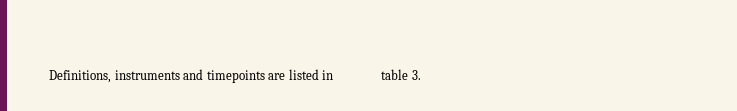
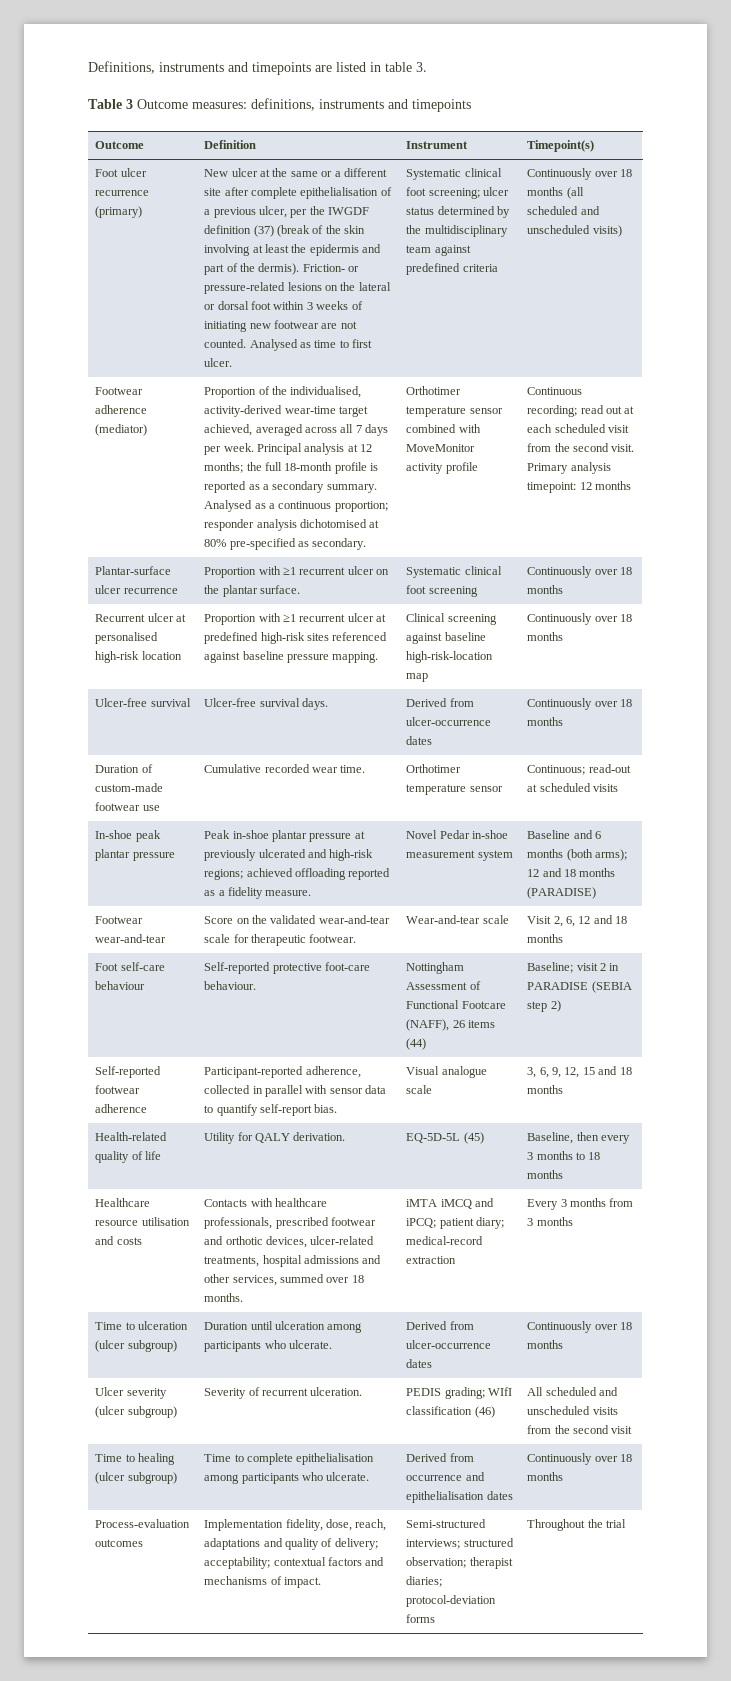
(421, 75) none -> [88,98,471,112] [95,141,145,149] [204,140,257,149] [406,141,469,149] [527,140,595,152] [95,168,147,177] [95,190,150,196] [95,206,143,218] [204,168,387,177] [204,187,392,199] [204,206,370,218] [204,225,366,237] [204,244,382,256] [204,263,360,275] [204,282,391,294] [204,301,363,310] [204,320,357,332] [204,339,373,351] [204,358,233,367] [406,168,502,180] [406,187,510,199] [406,206,511,218] [406,225,508,237] [406,245,471,256] [406,263,498,275] [527,168,633,180] [527,187,584,199] [527,206,600,215] [527,225,622,237] [95,387,144,395] [95,405,148,414] [95,424,148,436] [204,386,362,398] [204,405,369,417] [204,424,389,436] [204,443,373,455] [204,462,379,474] [204,481,377,493] [204,500,388,512] [204,519,380,531] [204,538,367,550] [406,386,462,395] [406,406,503,417] [406,424,481,433] [406,444,476,452] [406,462,478,474] [527,387,583,395] [527,405,635,417] [527,424,630,433] [527,443,635,452] [527,462,611,474] [527,481,632,493] [95,566,172,575] [95,585,178,594] [204,566,390,578] [204,585,301,597] [406,566,502,578] [406,585,478,597] [527,566,633,578] [527,585,564,594] [95,613,187,622] [95,632,159,644] [95,651,182,663] [204,613,387,625] [204,632,388,644] [204,651,379,663] [406,613,497,625] [406,632,486,644] [406,651,494,663] [406,673,429,682] [527,613,633,625] [527,632,564,641] [95,698,191,707] [204,698,329,710] [406,698,474,707] [406,717,492,726] [406,736,433,745] [527,698,633,710] [527,717,564,726] [95,764,153,773] [95,783,164,792] [95,802,160,811] [204,764,366,773] [406,764,462,773] [406,784,503,795] [527,764,631,775] [527,783,619,792] [95,830,161,842] [95,849,175,861] [204,830,365,842] [204,849,374,861] [204,868,391,880] [204,887,312,899] [406,830,509,839] [406,850,513,861] [527,830,602,839] [527,849,628,861] [527,868,616,877] [527,887,597,899] [95,916,144,924] [95,934,167,943] [204,915,390,924] [204,934,357,946] [406,915,509,924] [527,915,628,927] [527,934,564,943] [95,962,165,971] [95,981,146,990] [204,962,371,974] [204,981,257,990] [406,962,465,974] [406,981,481,990] [406,1000,506,1009] [406,1019,496,1031] [406,1038,427,1050] [527,962,620,973] [527,981,632,993] [527,1000,561,1012] [95,1066,162,1078] [95,1085,141,1094] [95,1104,148,1113] [204,1066,361,1078] [204,1085,387,1097] [204,1104,338,1116] [406,1066,487,1078] [406,1085,433,1094] [527,1066,632,1078] [527,1085,564,1094] [95,1132,168,1141] [95,1151,162,1163] [204,1132,346,1144] [406,1132,484,1144] [527,1132,631,1144] [527,1151,601,1160] [527,1170,564,1179] [95,1198,151,1207] [95,1217,190,1226] [95,1236,142,1245] [204,1198,328,1207] [204,1217,377,1229] [204,1236,375,1248] [204,1255,382,1267] [204,1274,364,1286] [204,1293,244,1302] [406,1198,495,1209] [406,1217,505,1229] [406,1236,484,1245] [406,1256,457,1264] [527,1198,634,1210] [527,1217,573,1226] [95,1321,189,1330] [95,1340,177,1352] [204,1321,363,1333] [204,1340,333,1352] [406,1321,474,1330] [406,1340,492,1349] [406,1359,433,1368] [527,1321,633,1333] [527,1340,564,1349] [95,1387,167,1399] [95,1406,177,1418] [204,1387,363,1399] [406,1387,513,1399] [406,1406,495,1418] [527,1387,619,1396] [527,1406,618,1415] [527,1425,633,1434] [95,1453,176,1465] [95,1472,177,1484] [204,1453,375,1465] [204,1472,370,1484] [406,1453,474,1462] [406,1472,485,1481] [406,1491,513,1503] [527,1453,633,1465] [527,1472,564,1481] [95,1519,191,1528] [95,1539,144,1547] [204,1519,387,1531] [204,1538,378,1550] [204,1557,385,1569] [204,1576,322,1588] [406,1519,487,1528] [406,1538,514,1549] [406,1557,513,1569] [406,1576,443,1587] [406,1595,497,1607] [406,1614,436,1623] [527,1519,627,1531] // Table 3 Outcome measures: definitions, instruments and timepoints // Outcome | Definition | Instrument | Timepoint(s) // Foot ulcer recurrence (primary) | New ulcer at the same or a different site after complete epithelialisation of a previous ulcer, per the IWGDF definition (37) (break of the skin involving at least the epidermis and part of the dermis). Friction- or pressure-related lesions on the lateral or dorsal foot within 3 weeks of initiating new footwear are not counted. Analysed as time to first ulcer. | Systematic clinical foot screening; ulcer status determined by the multidisciplinary team against predefined criteria | Continuously over 18 months (all scheduled and unscheduled visits) // Footwear adherence (mediator) | Proportion of the individualised, activity-derived wear-time target achieved, averaged across all 7 days per week. Principal analysis at 12 months; the full 18-month profile is reported as a secondary summary. Analysed as a continuous proportion; responder analysis dichotomised at 80% pre-specified as secondary. | Orthotimer temperature sensor combined with MoveMonitor activity profile | Continuous recording; read out at each scheduled visit from the second visit. Primary analysis timepoint: 12 months // Plantar-surface ulcer recurrence | Proportion with ≥1 recurrent ulcer on the plantar surface. | Systematic clinical foot screening | Continuously over 18 months // Recurrent ulcer at personalised high-risk location | Proportion with ≥1 recurrent ulcer at predefined high-risk sites referenced against baseline pressure mapping. | Clinical screening against baseline high-risk-location map | Continuously over 18 months // Ulcer-free survival | Ulcer-free survival days. | Derived from ulcer-occurrence dates | Continuously over 18 months // Duration of custom-made footwear use | Cumulative recorded wear time. | Orthotimer temperature sensor | Continuous; read-out at scheduled visits // In-shoe peak plantar pressure | Peak in-shoe plantar pressure at previously ulcerated and high-risk regions; achieved offloading reported as a fidelity measure. | Novel Pedar in-shoe measurement system | Baseline and 6 months (both arms); 12 and 18 months (PARADISE) // Footwear wear-and-tear | Score on the validated wear-and-tear scale for therapeutic footwear. | Wear-and-tear scale | Visit 2, 6, 12 and 18 months // Foot self-care behaviour | Self-reported protective foot-care behaviour. | Nottingham Assessment of Functional Footcare (NAFF), 26 items (44) | Baseline; visit 2 in PARADISE (SEBIA step 2) // Self-reported footwear adherence | Participant-reported adherence, collected in parallel with sensor data to quantify self-report bias. | Visual analogue scale | 3, 6, 9, 12, 15 and 18 months // Health-related quality of life | Utility for QALY derivation. | EQ-5D-5L (45) | Baseline, then every 3 months to 18 months // Healthcare resource utilisation and costs | Contacts with healthcare professionals, prescribed footwear and orthotic devices, ulcer-related treatments, hospital admissions and other services, summed over 18 months. | iMTA iMCQ and iPCQ; patient diary; medical-record extraction | Every 3 months from 3 months // Time to ulceration (ulcer subgroup) | Duration until ulceration among participants who ulcerate. | Derived from ulcer-occurrence dates | Continuously over 18 months // Ulcer severity (ulcer subgroup) | Severity of recurrent ulceration. | PEDIS grading; WIfI classification (46) | All scheduled and unscheduled visits from the second visit // Time to healing (ulcer subgroup) | Time to complete epithelialisation among participants who ulcerate. | Derived from occurrence and epithelialisation dates | Continuously over 18 months // Process-evaluation outcomes | Implementation fidelity, dose, reach, adaptations and quality of delivery; acceptability; contextual factors and mechanisms of impact. | Semi-structured interviews; structured observation; therapist diaries; protocol-deviation forms | Throughout the trial

